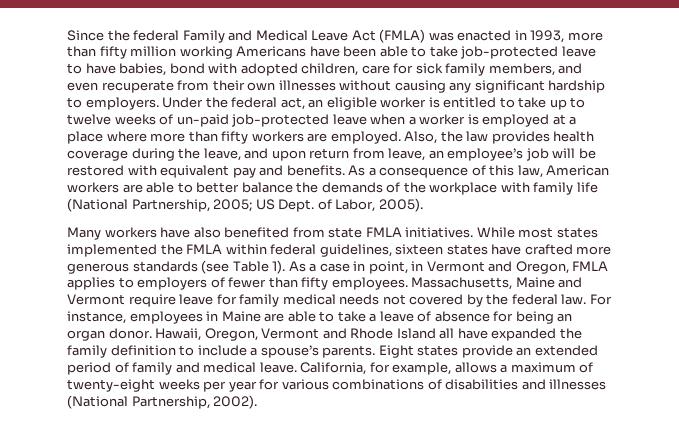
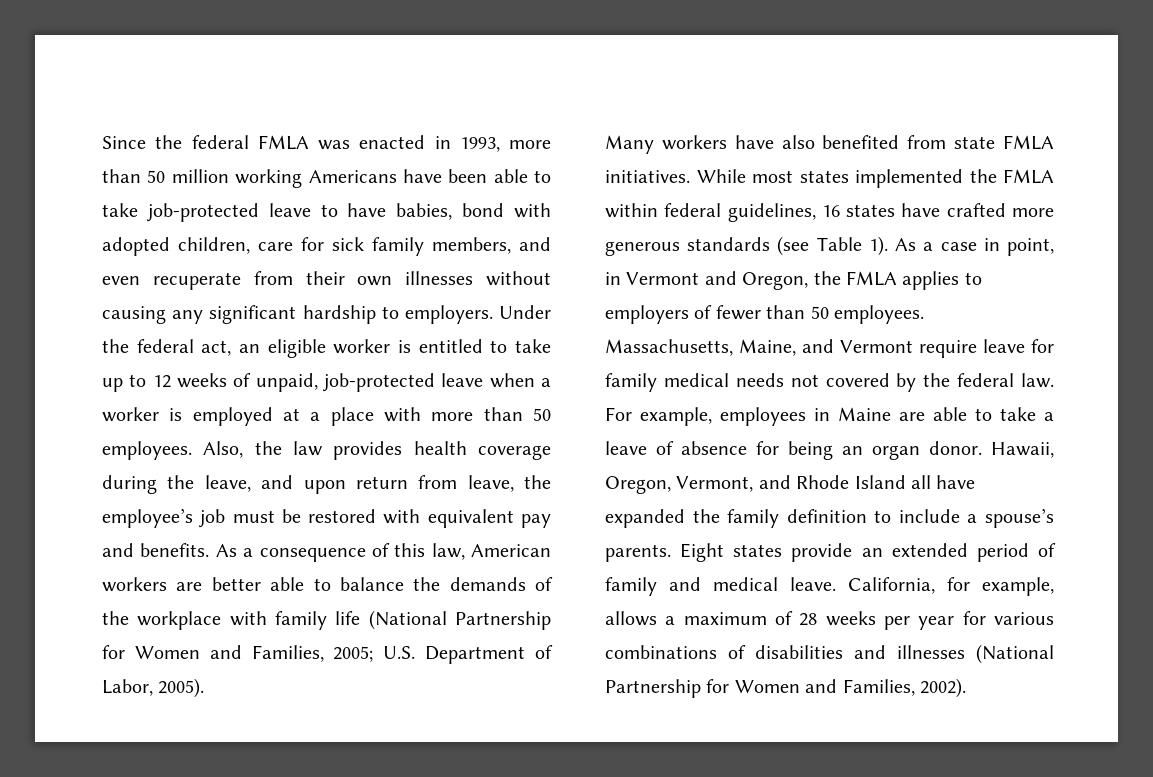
[182,29,426,43] Family and Medical Leave Act (FMLA) -> [257,135,309,150] FMLA
[99,46,127,59] fifty -> [147,170,166,183] 50
[67,114,111,125] twelve -> [152,375,171,388] 12
[176,114,229,127] un-paid -> [255,373,318,392] unpaid,
[106,131,401,144] where more than fifty workers are employed. -> [384,407,551,422] [102,441,192,460] with more than 50 employees.
[428,150,444,159] an -> [524,475,551,489] the
[552,148,576,158] will -> [232,510,275,523] must
[146,182,240,193] able to better -> [211,577,331,591] better able to
[131,199,315,212] Partnership, 2005; US Dept. -> [454,611,551,630] [102,645,526,664] Partnership for Women and Families, 2005; U.S. Department
[395,244,444,255] sixteen -> [821,205,840,217] 16
(569, 267) none -> [813,271,841,285] the
[301,277,329,290] fifty -> [810,306,829,319] 50
[515,277,555,288] Maine -> [739,339,796,356] Maine,
[67,311,126,324] instance, -> [640,407,712,426] example,
[261,328,320,339] Vermont -> [676,476,754,492] Vermont,
[67,379,155,392] twenty-eight -> [799,613,818,626] 28
[131,396,210,409] Partnership, -> [605,679,915,698] Partnership for Women and Families,

